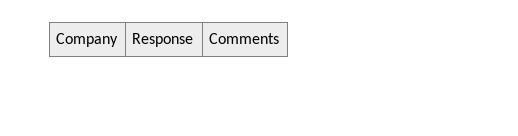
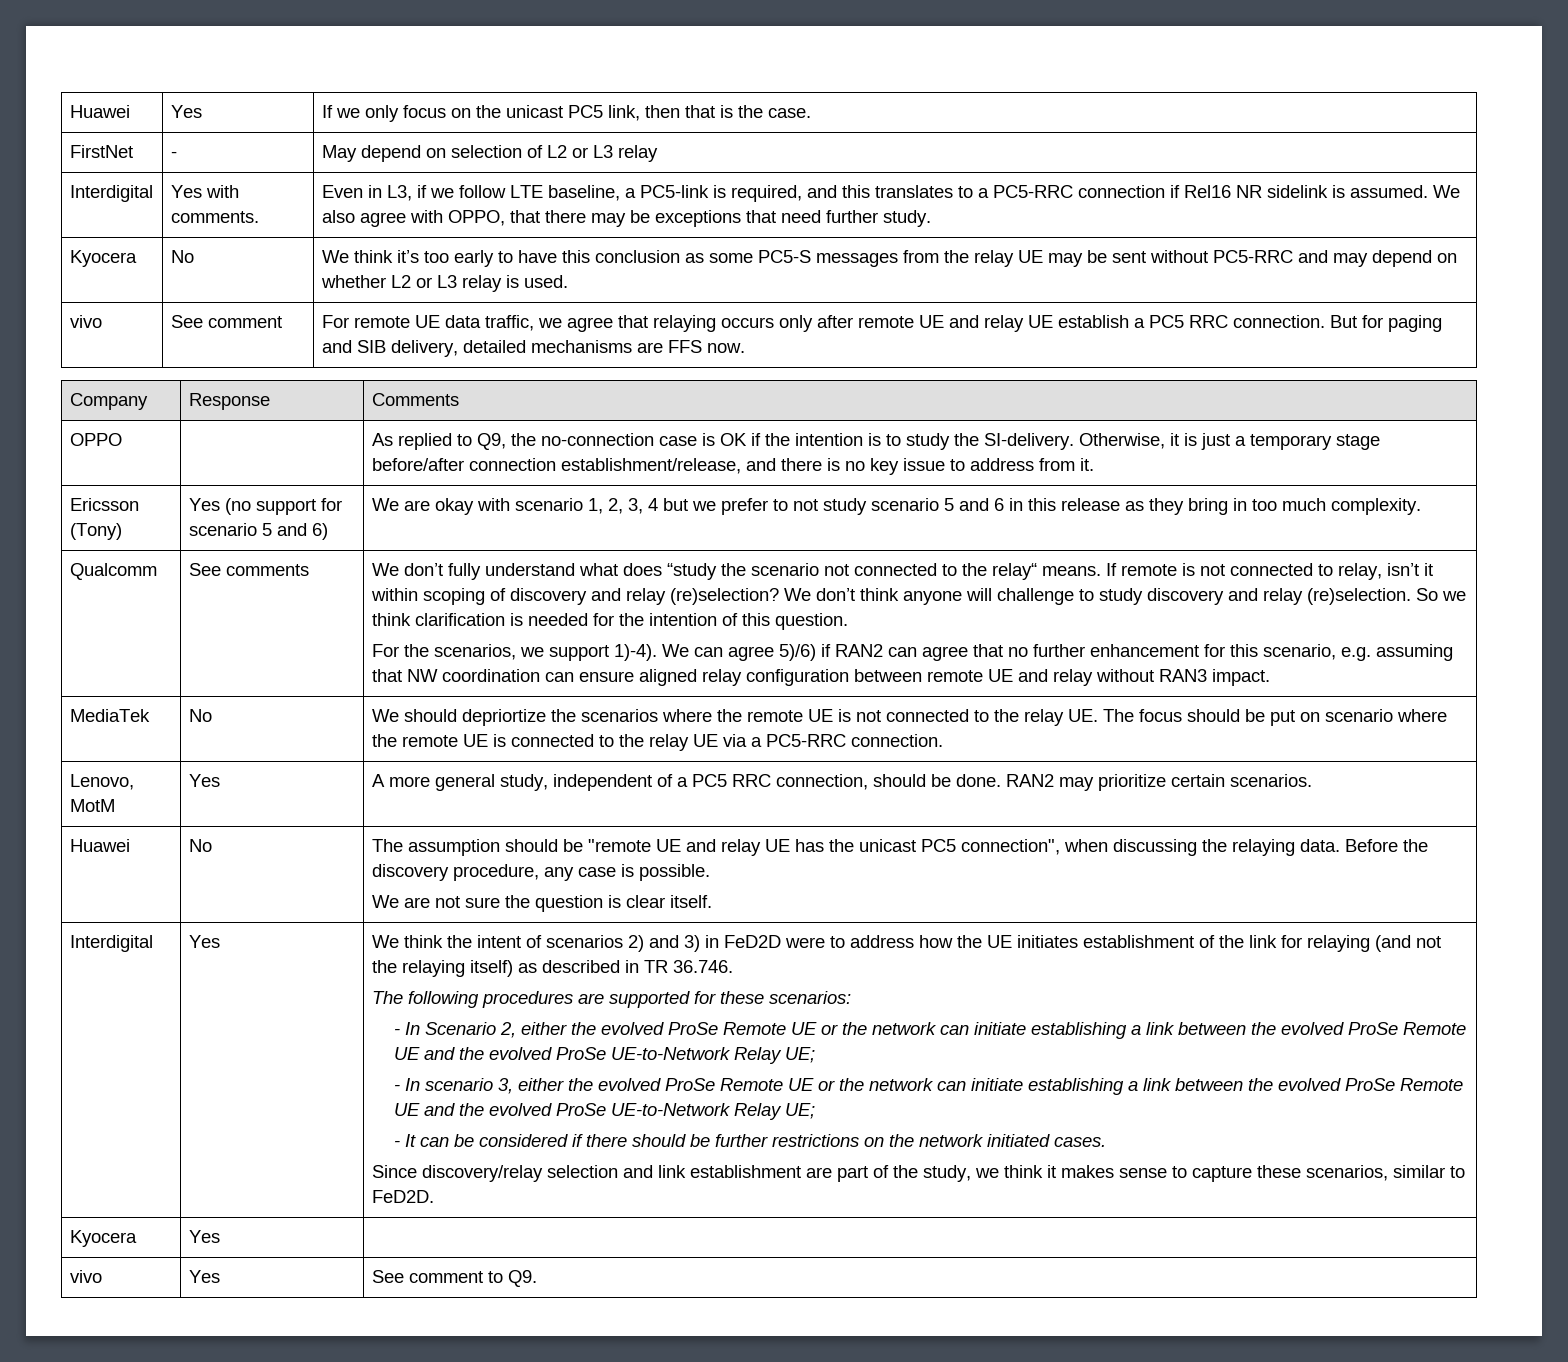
[56,33,119,47] [132,33,194,47] [209,33,280,44] Company | Response | Comments -> [69,105,130,118] [170,105,202,118] [321,105,811,122] [69,145,133,158] [170,151,177,158] [321,145,658,162] [69,185,153,202] [170,185,239,198] [170,211,259,223] [321,185,1460,202] [321,210,931,227] [69,250,137,267] [170,250,194,263] [321,250,1457,267] [320,275,568,292] [69,315,102,328] [170,315,282,328] [321,315,1442,332] [321,340,745,357] [69,393,148,410] [188,393,270,410] [371,393,459,406] [69,433,122,446] [371,433,1380,450] [371,458,1094,475] [69,498,139,511] [69,523,122,540] [188,498,342,515] [188,523,328,540] [371,498,1421,515] [69,563,157,580] [188,563,309,576] [371,563,1433,580] [370,588,1466,605] [371,613,848,630] [371,644,1453,661] [371,669,1270,686] [69,709,150,722] [188,709,212,722] [371,709,1447,726] [371,734,943,751] [69,774,134,790] [69,799,115,812] [188,774,220,787] [371,774,1312,791] [69,839,130,852] [188,839,212,852] [371,839,1428,856] [371,864,710,881] [371,895,712,912] [69,935,153,952] [188,935,220,948] [371,935,1441,952] [371,960,733,977] [371,991,851,1008] [394,1022,1467,1039] [394,1047,816,1064] [394,1078,1464,1095] [394,1103,816,1120] [394,1134,1107,1147] [371,1165,1465,1182] [371,1190,434,1203] [69,1230,137,1247] [188,1230,220,1243] [69,1270,102,1283] [188,1270,220,1283] [371,1270,537,1287] Huawei | Yes | If we only focus on the unicast PC5 link, then that is the case. // FirstNet | - | May depend on selection of L2 or L3 relay // Interdigital | Yes with comments. | Even in L3, if we follow LTE baseline, a PC5-link is required, and this translates to a PC5-RRC connection if Rel16 NR sidelink is assumed. We also agree with OPPO, that there may be exceptions that need further study. // Kyocera | No | We think it’s too early to have this conclusion as some PC5-S messages from the relay UE may be sent without PC5-RRC and may depend on whether L2 or L3 relay is used. // vivo | See comment | For remote UE data traffic, we agree that relaying occurs only after remote UE and relay UE establish a PC5 RRC connection. But for paging and SIB delivery, detailed mechanisms are FFS now. // Company | Response | Comments // OPPO | | As replied to Q9, the no-connection case is OK if the intention is to study the SI-delivery. Otherwise, it is just a temporary stage before/after connection establishment/release, and there is no key issue to address from it. // Ericsson (Tony) | Yes (no support for scenario 5 and 6) | We are okay with scenario 1, 2, 3, 4 but we prefer to not study scenario 5 and 6 in this release as they bring in too much complexity. // Qualcomm | See comments | We don’t fully understand what does “study the scenario not connected to the relay“ means. If remote is not connected to relay, isn’t it within scoping of discovery and relay (re)selection? We don’t think anyone will challenge to study discovery and relay (re)selection. So we think clarification is needed for the intention of this question. // For the scenarios, we support 1)-4). We can agree 5)/6) if RAN2 can agree that no further enhancement for this scenario, e.g. assuming that NW coordination can ensure aligned relay configuration between remote UE and relay without RAN3 impact. // MediaTek | No | We should depriortize the scenarios where the remote UE is not connected to the relay UE. The focus should be put on scenario where the remote UE is connected to the relay UE via a PC5-RRC connection. // Lenovo, MotM | Yes | A more general study, independent of a PC5 RRC connection, should be done. RAN2 may prioritize certain scenarios. // Huawei | No | The assumption should be "remote UE and relay UE has the unicast PC5 connection", when discussing the relaying data. Before the discovery procedure, any case is possible. // We are not sure the question is clear itself. // Interdigital | Yes | We think the intent of scenarios 2) and 3) in FeD2D were to address how the UE initiates establishment of the link for relaying (and not the relaying itself) as described in TR 36.746. // The following procedures are supported for these scenarios: // - In Scenario 2, either the evolved ProSe Remote UE or the network can initiate establishing a link between the evolved ProSe Remote UE and the evolved ProSe UE-to-Network Relay UE; // - In scenario 3, either the evolved ProSe Remote UE or the network can initiate establishing a link between the evolved ProSe Remote UE and the evolved ProSe UE-to-Network Relay UE; // - It can be considered if there should be further restrictions on the network initiated cases. // Since discovery/relay selection and link establishment are part of the study, we think it makes sense to capture these scenarios, similar to FeD2D. // Kyocera | Yes | // vivo | Yes | See comment to Q9.

